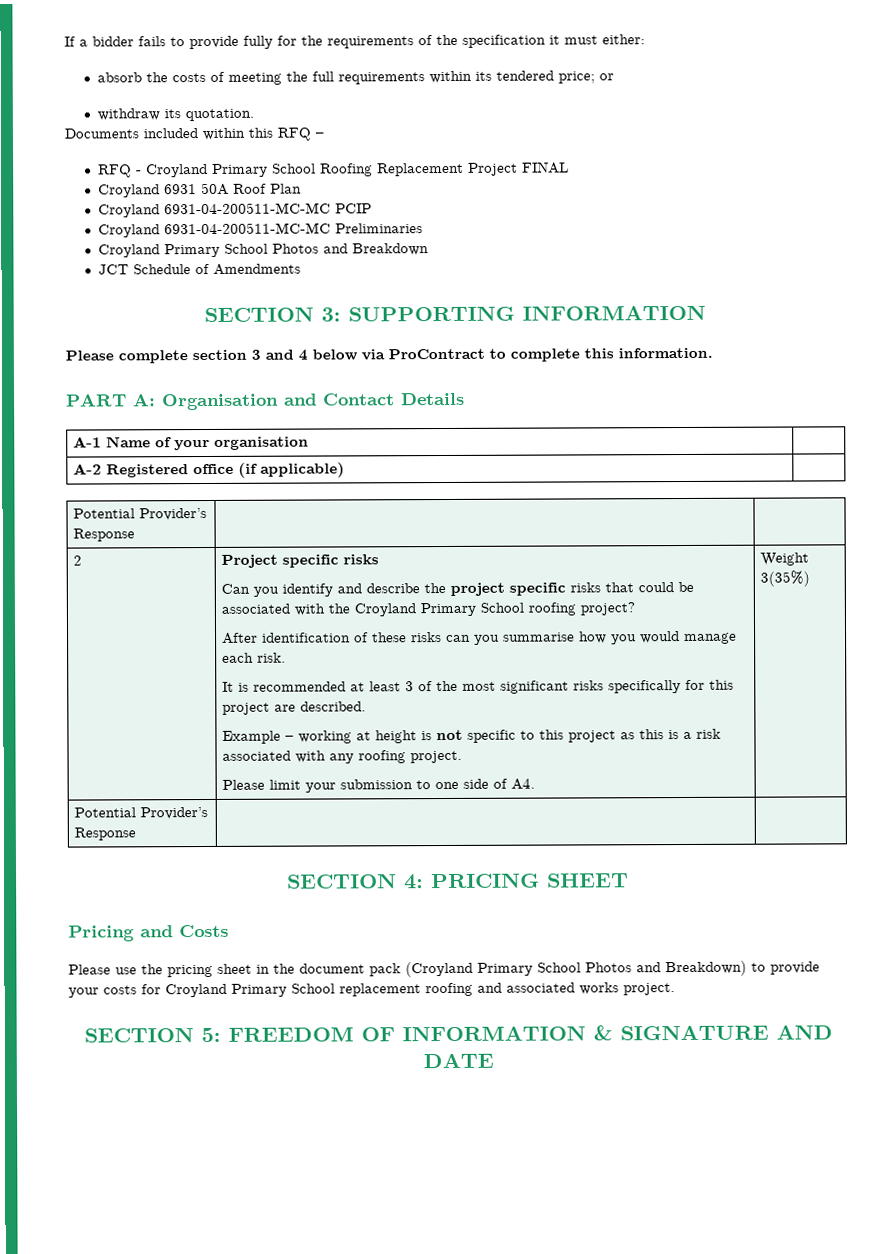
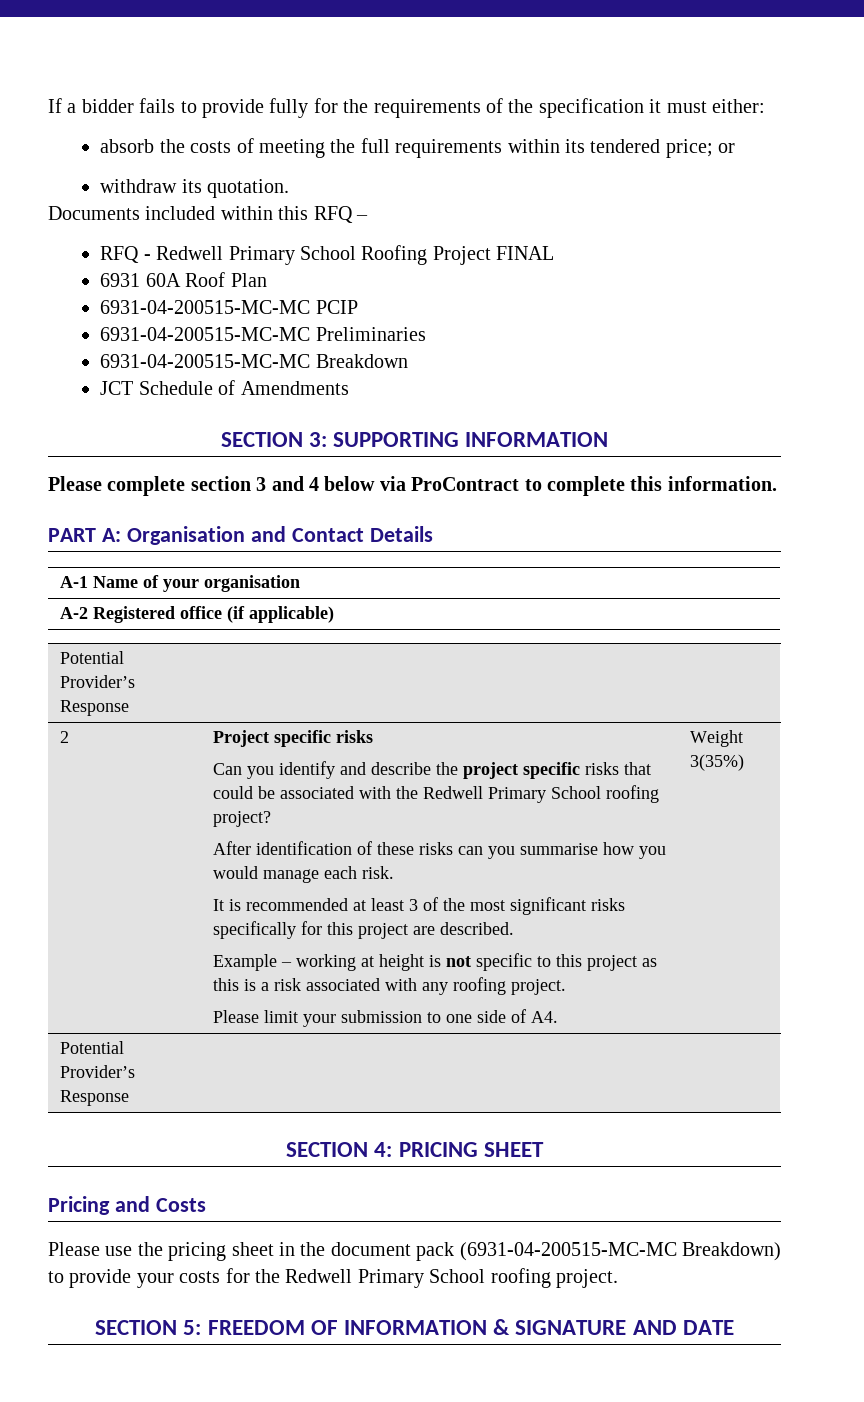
[145,163,208,178] Croyland -> [156,246,224,260] Redwell
[376,162,464,177] Replacement -> (428, 255) none
[97,182,229,198] Croyland 6931 50A -> [100,273,181,287] 6931 60A
[97,202,331,218] Croyland 6931-04-200511-MC-MC -> [100,300,311,314] 6931-04-200515-MC-MC
[97,222,331,238] Croyland 6931-04-200511-MC-MC -> [100,327,311,341] 6931-04-200515-MC-MC
[97,243,348,258] Croyland Primary School Photos and -> [100,354,311,368] 6931-04-200515-MC-MC
[353,603,416,617] Croyland -> [423,786,484,799] Redwell
[405,961,661,978] (Croyland Primary School Photos and -> [459,1242,677,1261] (6931-04-200515-MC-MC
[165,982,619,998] Croyland Primary School replacement roofing and associated works -> [255,1268,551,1288] the Redwell Primary School roofing

